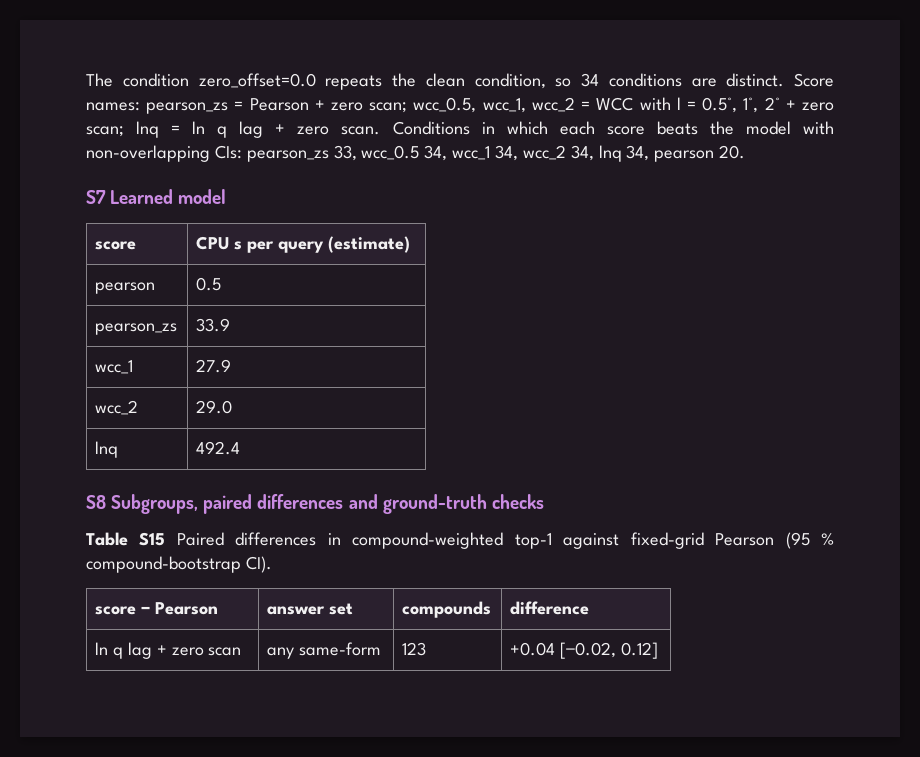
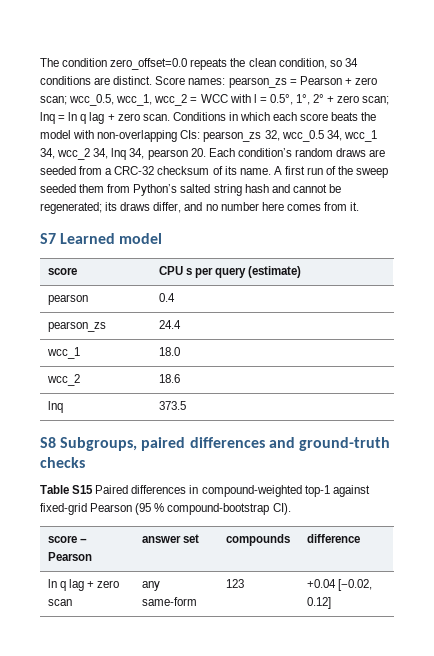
[333,145,357,161] 33, -> [264,130,280,141] 32,
(746, 152) none -> [208,148,386,157] [40,166,389,178] [40,184,341,196] [40,202,360,214] Each condition’s random draws are seeded from a CRC-32 checksum of its name. A first run of the sweep seeded them from Python’s salted string hash and cannot be regenerated; its draws differ, and no number here comes from it.
[196,277,222,291] 0.5 -> [159,293,176,302] 0.4
[196,318,231,332] 33.9 -> [159,320,182,329] 24.4
[196,359,232,373] 27.9 -> [159,347,181,356] 18.0
[196,400,233,414] 29.0 -> [159,374,181,383] 18.6
[196,441,241,455] 492.4 -> [159,401,187,410] 373.5

